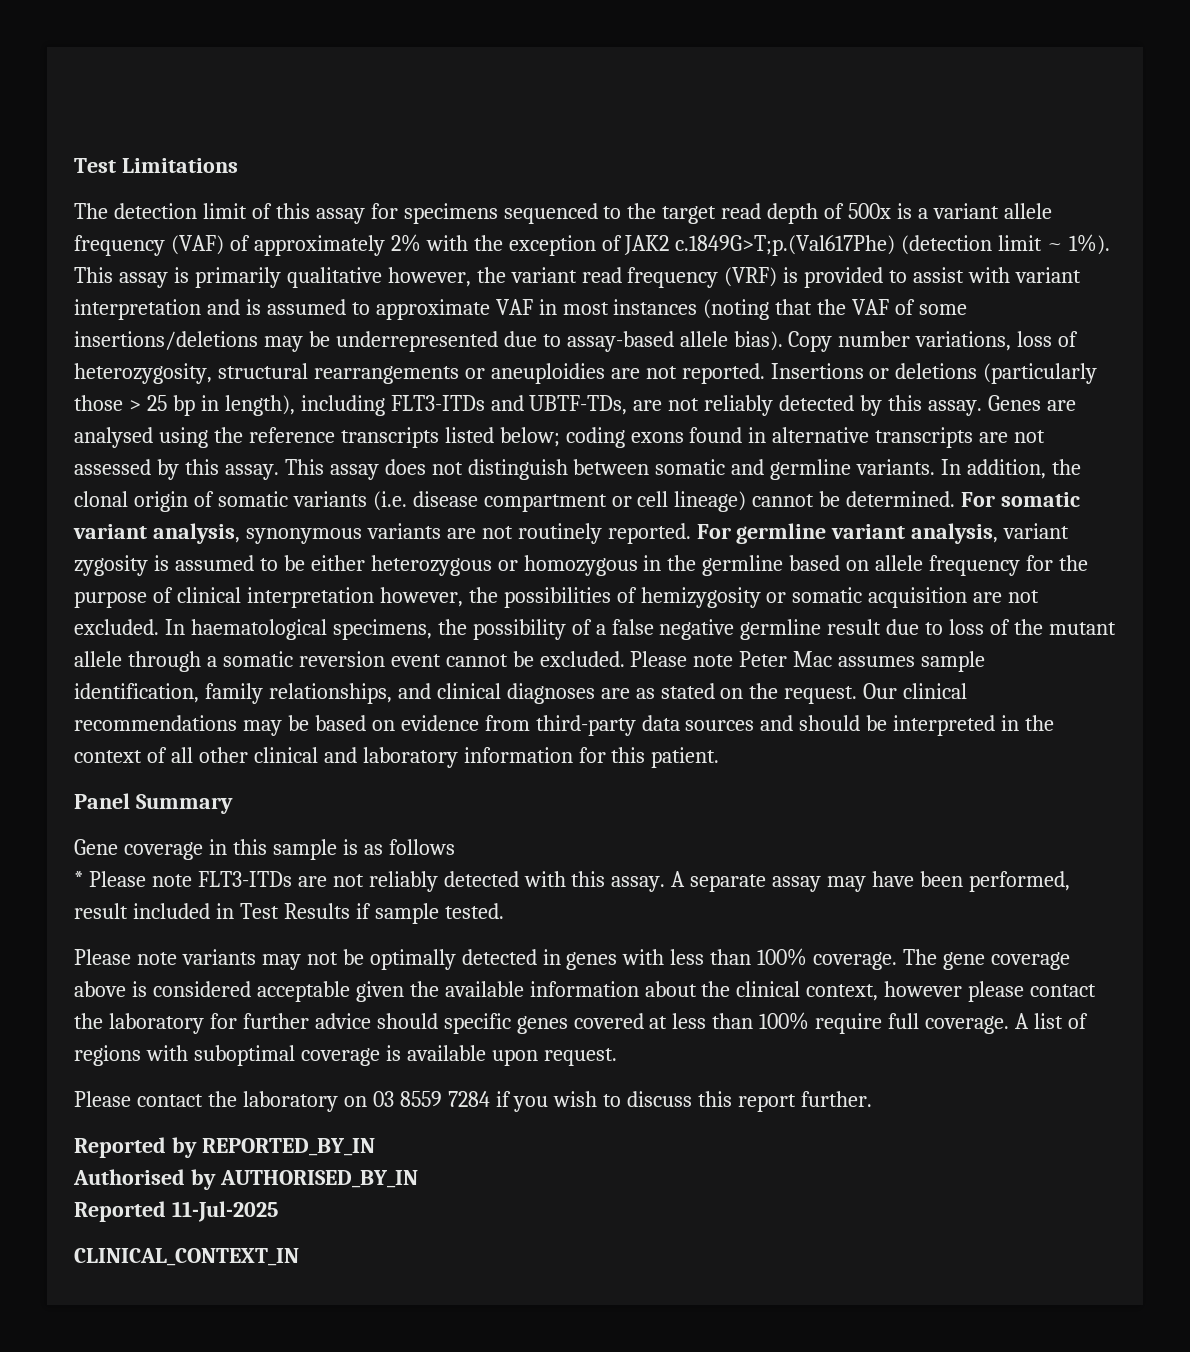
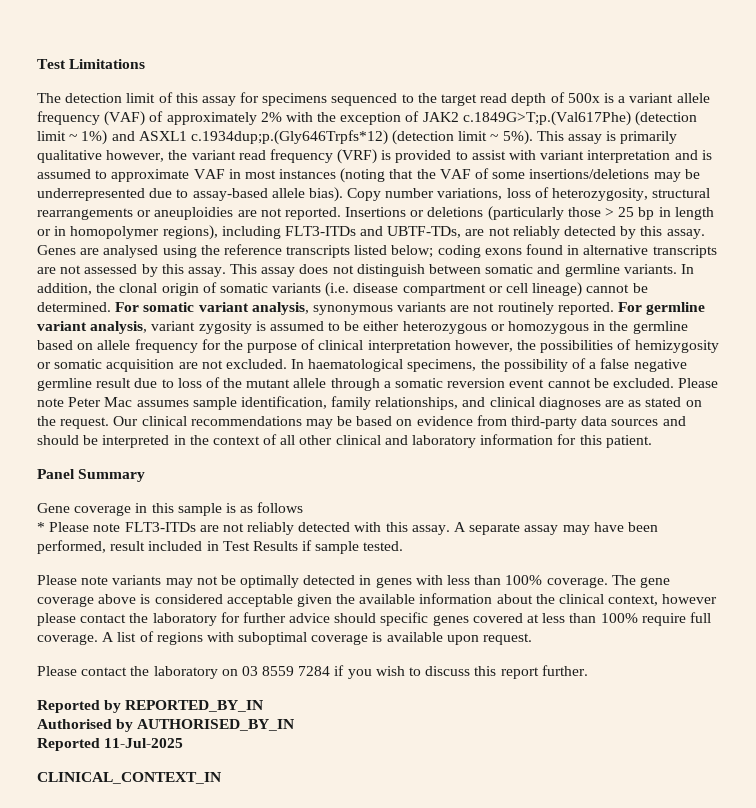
[1069,234,1111,255] 1%). -> [81,130,533,145] 1%) and ASXL1 c.1934dup;p.(Gly646Trpfs*12) (detection limit ~ 5%).
[224,395,295,416] length), -> [674,207,714,220] [37,225,218,240] length or in homopolymer regions),

